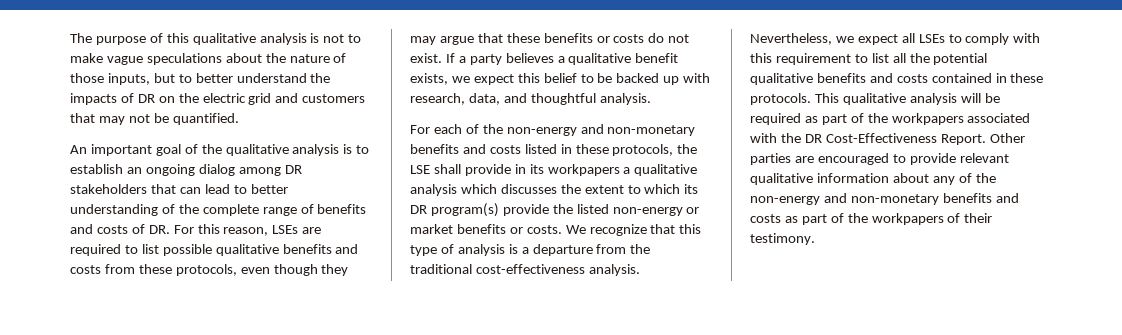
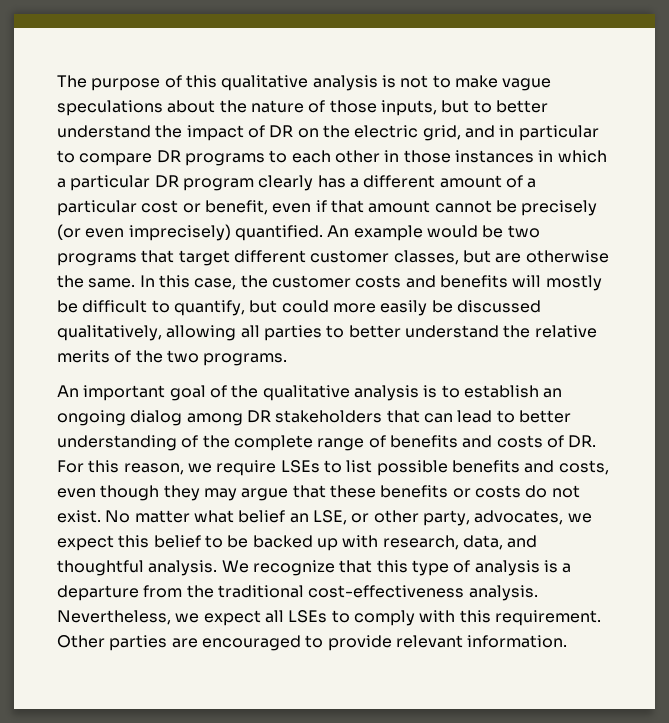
[70,93,117,105] impacts -> [186,125,244,141] impact
[248,93,366,105] [70,113,239,125] grid and customers that may not be quantified. -> [422,125,599,141] [57,150,607,166] [57,175,537,191] [57,200,598,216] [57,224,540,241] [57,250,609,266] [57,275,602,291] [57,300,541,316] [57,325,597,341] [57,350,288,366] grid, and in particular to compare DR programs to each other in those instances in which a particular DR program clearly has a different amount of a particular cost or benefit, even if that amount cannot be precisely (or even imprecisely) quantified. An example would be two programs that target different customer classes, but are otherwise the same. In this case, the customer costs and benefits will mostly be difficult to quantify, but could more easily be discussed qualitatively, allowing all parties to better understand the relative merits of the two programs.
[272,225,322,234] [70,244,121,256] LSEs are required -> [187,460,320,476] we require LSEs
[215,244,359,256] [70,264,237,276] qualitative benefits and costs from these protocols, -> [451,460,609,475] benefits and costs,
[445,53,679,65] [410,73,448,85] If a party believes a qualitative benefit exists, -> [105,510,564,526] No matter what belief an LSE, or other party, advocates,
[410,124,696,136] [410,144,698,156] [410,164,698,176] [410,184,699,196] [410,203,700,217] [410,224,562,234] // For each of the non-energy and non-monetary benefits and costs listed in these protocols, the LSE shall provide in its workpapers a qualitative analysis which discusses the extent to which its DR program(s) provide the listed non-energy or market benefits or costs. -> (218, 568) none
[775,53,988,65] [750,73,1044,85] [750,93,1000,105] [750,113,1031,125] [750,133,986,145] requirement to list all the potential qualitative benefits and costs contained in these protocols. This qualitative analysis will be required as part of the workpapers associated with the DR Cost-Effectiveness Report. -> [494,610,601,626] requirement.
[750,173,996,185] [750,193,1019,205] [750,213,993,225] [750,233,815,245] qualitative information about any of the non-energy and non-monetary benefits and costs as part of the workpapers of their testimony. -> [467,635,568,648] information.

